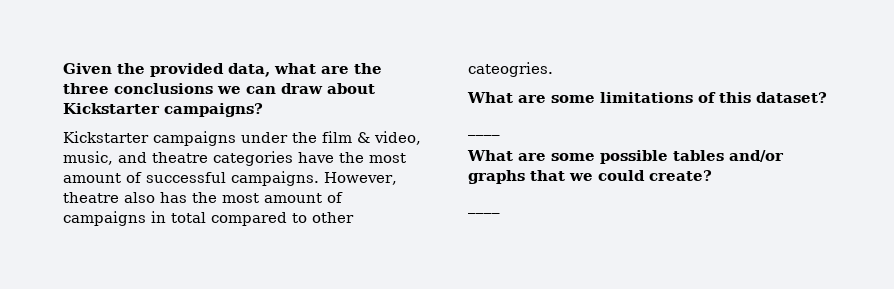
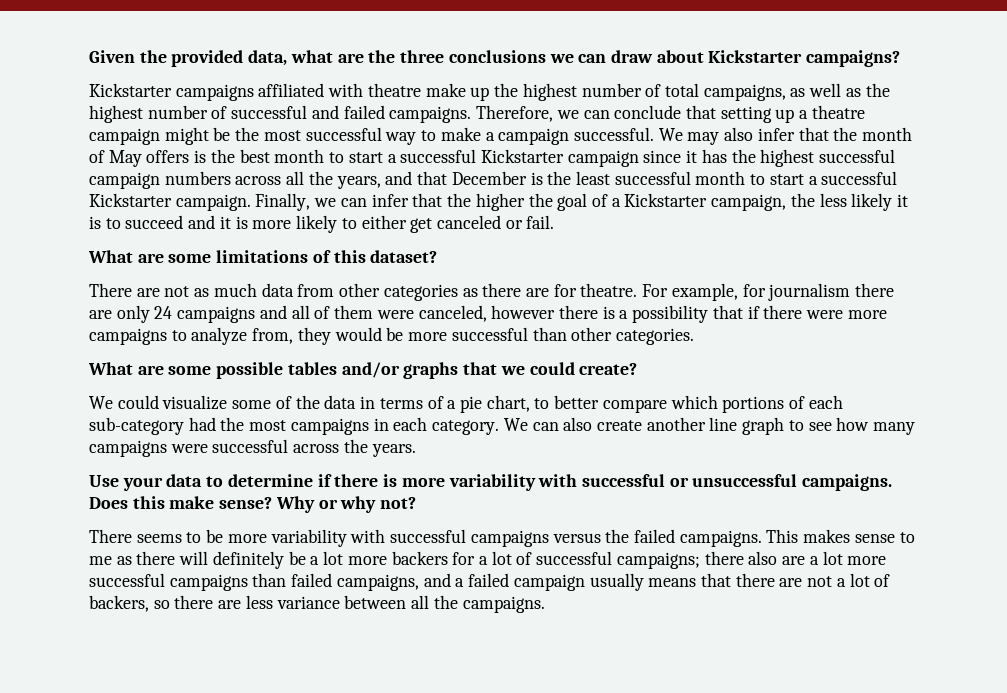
[241,131,421,145] [63,151,406,166] [63,171,397,186] [63,192,343,203] [63,211,354,226] [468,62,553,77] under the film & video, music, and theatre categories have the most amount of successful campaigns. However, theatre also has the most amount of campaigns in total compared to other cateogries. -> [258,83,890,101] [89,105,865,123] [89,127,913,145] [89,149,896,167] [89,171,898,189] [89,193,909,211] [89,215,555,233] affiliated with theatre make up the highest number of total campaigns, as well as the highest number of successful and failed campaigns. Therefore, we can conclude that setting up a theatre campaign might be the most successful way to make a campaign successful. We may also infer that the month of May offers is the best month to start a successful Kickstarter campaign since it has the highest successful campaign numbers across all the years, and that December is the least successful month to start a successful Kickstarter campaign. Finally, we can infer that the higher the goal of a Kickstarter campaign, the less likely it is to succeed and it is more likely to either get canceled or fail.
[468,132,500,136] ____ -> [89,283,895,301] [89,305,887,323] [89,327,694,345] There are not as much data from other categories as there are for theatre. For example, for journalism there are only 24 campaigns and all of them were canceled, however there is a possibility that if there were more campaigns to analyze from, they would be more successful than other categories.
[468,210,500,214] ____ -> [89,395,843,413] [89,417,916,435] [89,439,416,457] [89,474,893,491] [89,496,417,513] [89,529,915,547] [89,551,887,569] [89,573,891,591] [89,595,545,613] We could visualize some of the data in terms of a pie chart, to better compare which portions of each sub-category had the most campaigns in each category. We can also create another line graph to see how many campaigns were successful across the years. // Use your data to determine if there is more variability with successful or unsuccessful campaigns. Does this make sense? Why or why not? // There seems to be more variability with successful campaigns versus the failed campaigns. This makes sense to me as there will definitely be a lot more backers for a lot of successful campaigns; there also are a lot more successful campaigns than failed campaigns, and a failed campaign usually means that there are not a lot of backers, so there are less variance between all the campaigns.

